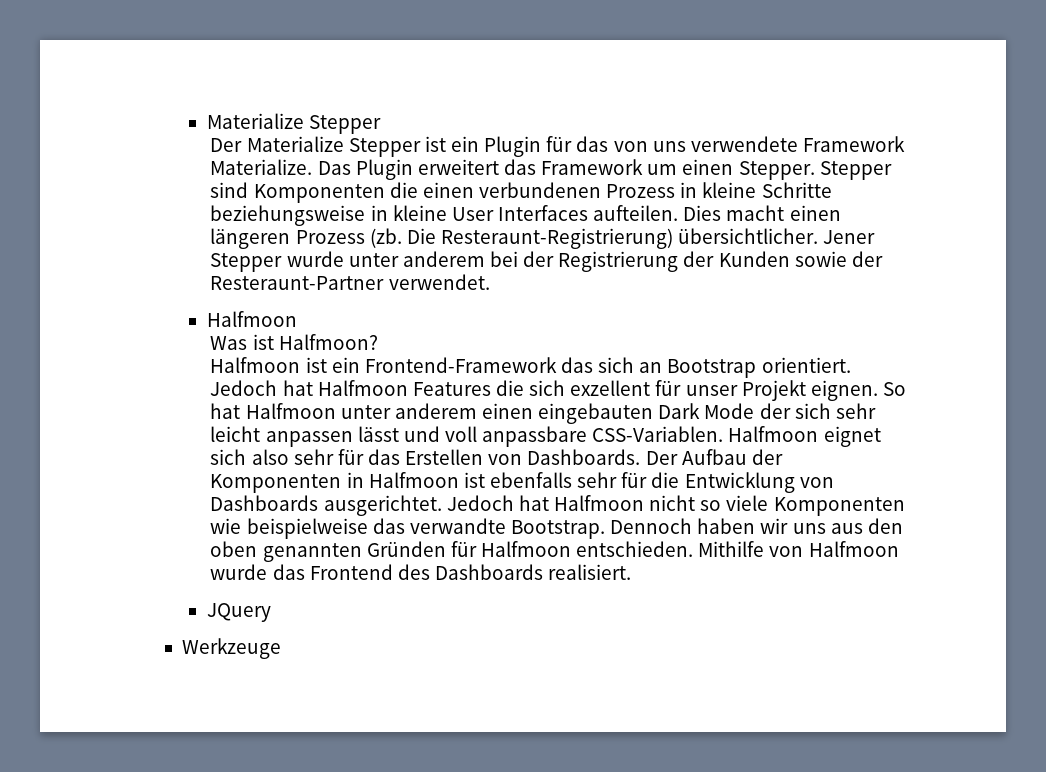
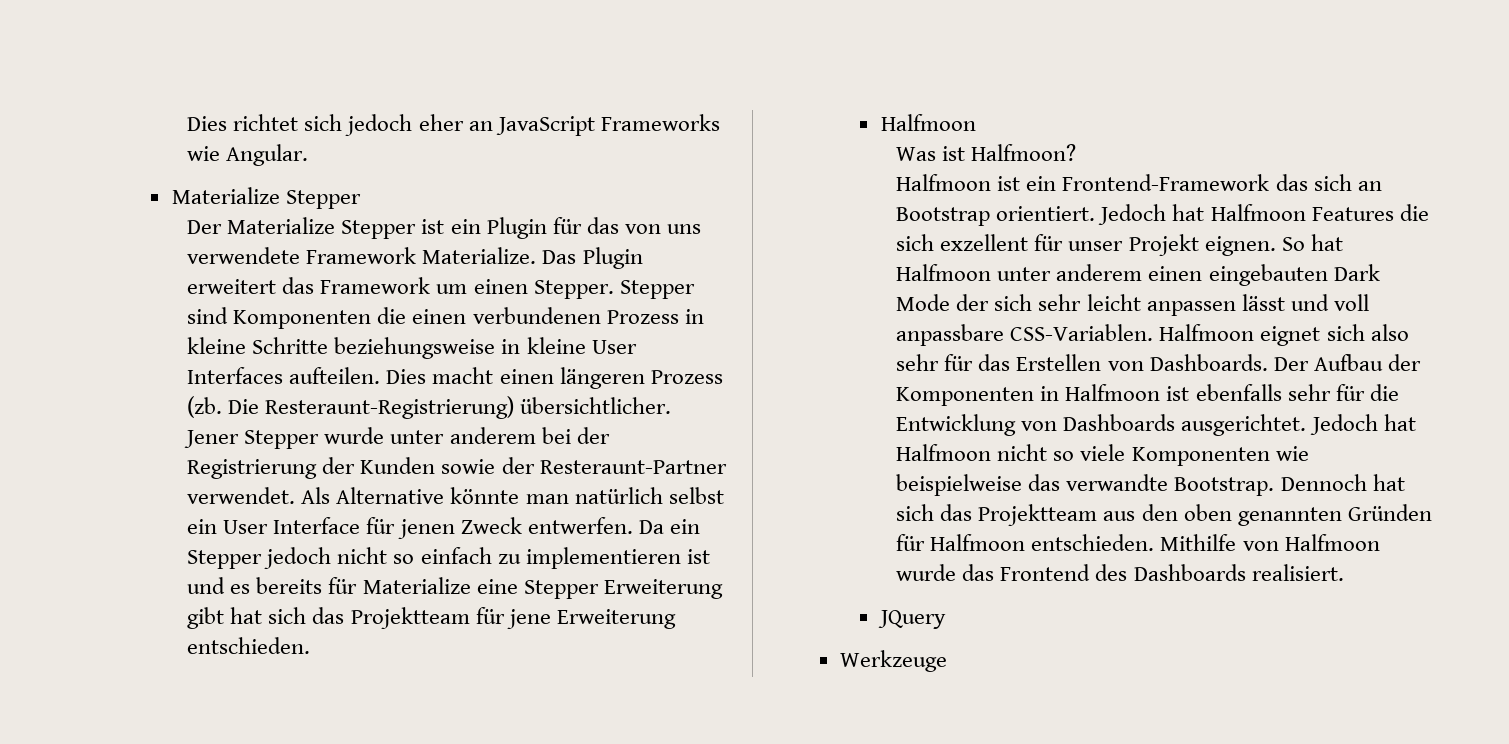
(206, 121) none -> [187,114,720,136] [187,144,309,166] Dies richtet sich jedoch eher an JavaScript Frameworks wie Angular. //
(490, 282) none -> [301,487,724,504] [187,517,700,539] [187,547,710,569] [187,577,723,599] [187,607,676,629] [187,637,311,654] Als Alternative könnte man natürlich selbst ein User Interface für jenen Zweck entwerfen. Da ein Stepper jedoch nicht so einfach zu implementieren ist und es bereits für Materialize eine Stepper Erweiterung gibt hat sich das Projektteam für jene Erweiterung entschieden.
[697,518,826,534] haben wir uns -> [1372,474,1405,491] [896,504,1098,526] hat sich das Projektteam

